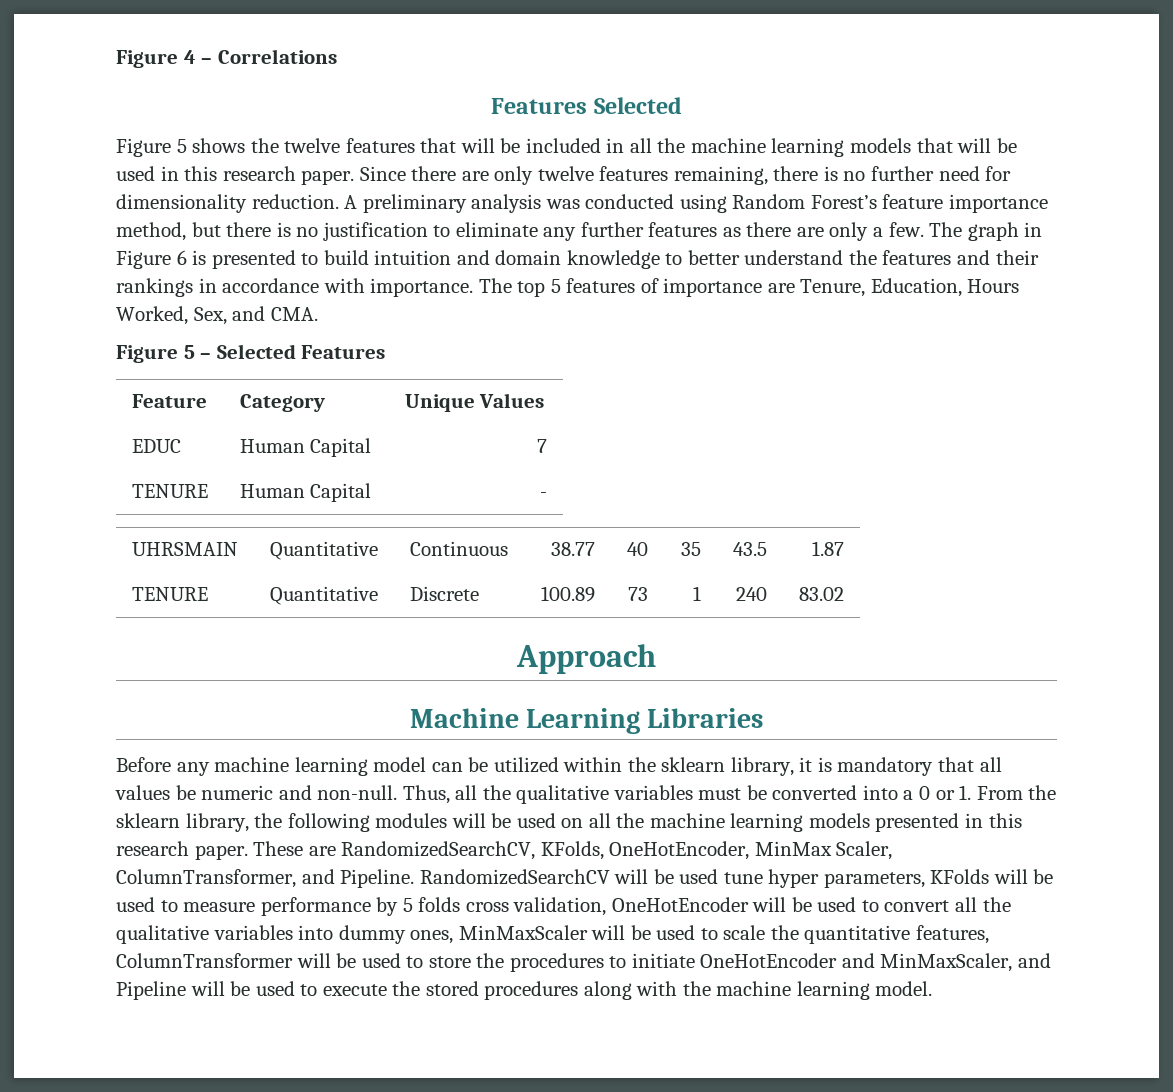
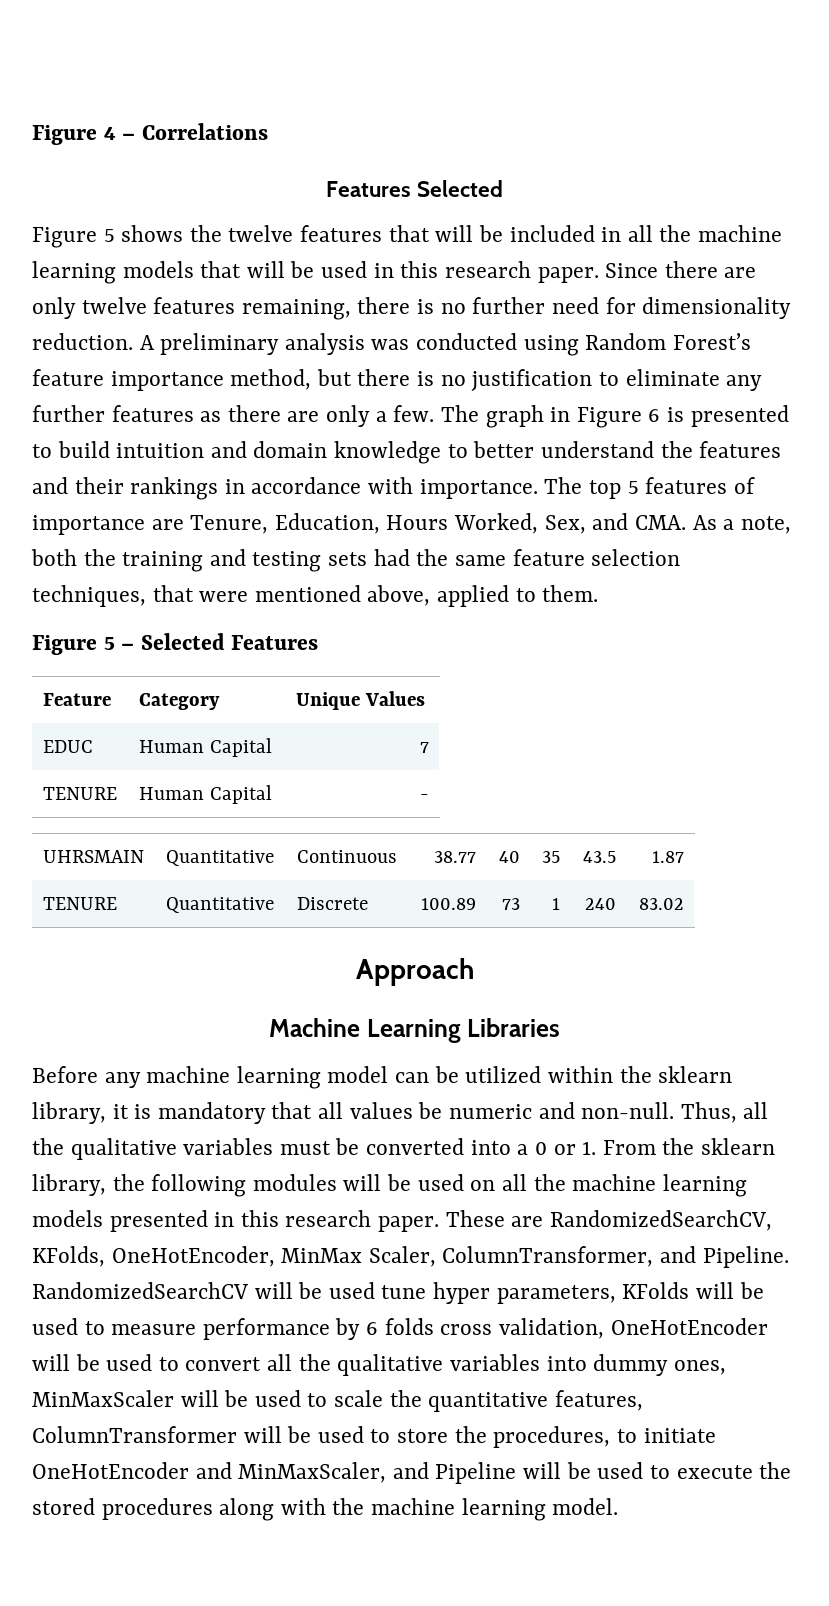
(318, 314) none -> [692,515,791,534] [31,549,681,572] [32,585,599,607] As a note, both the training and testing sets had the same feature selection techniques, that were mentioned above, applied to them.
[402,898,413,912] 5 -> [366,1322,379,1335] 6
[509,953,604,972] procedures -> [493,1426,611,1448] procedures,

